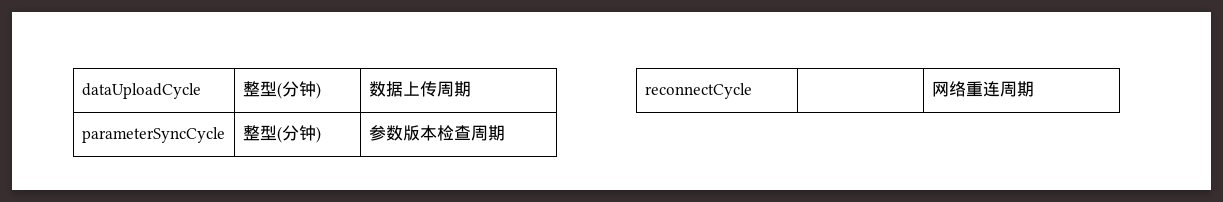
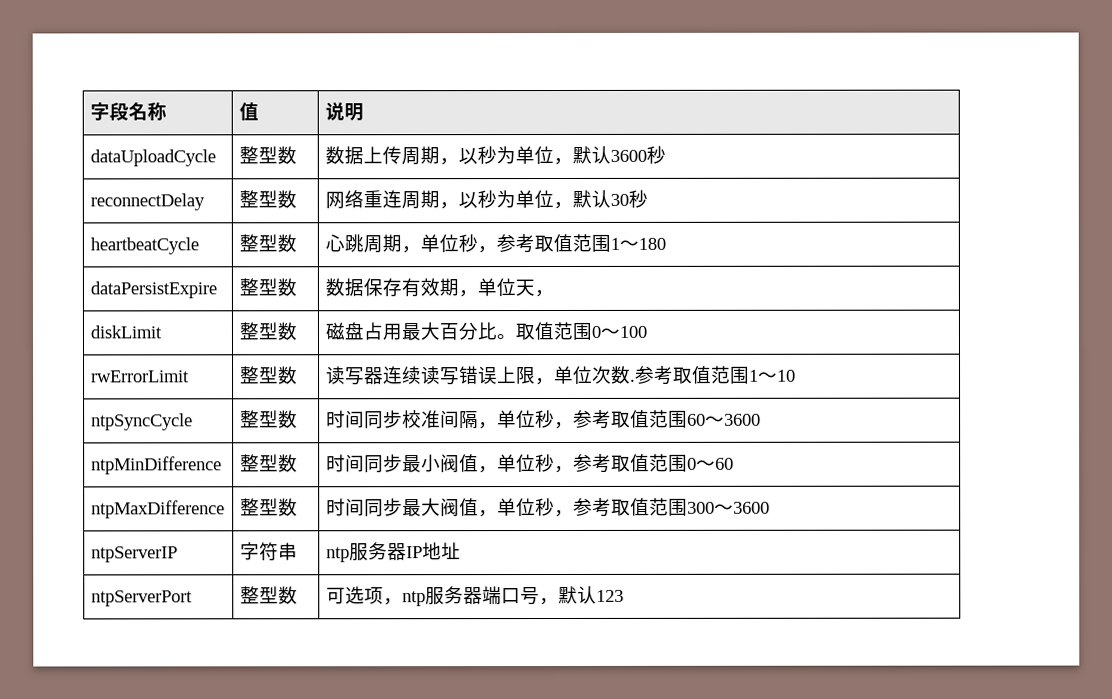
(81, 91) none -> [89,102,167,122] [238,102,259,122] [324,102,364,122] 字段名称 | 值 | 说明 //
[276,81,321,99] (分钟) -> [276,146,297,165] 数
[81,127,225,143] [242,125,321,143] [368,125,505,141] [644,83,752,99] [931,81,1034,97] // parameterSyncCycle | 整型(分钟) | 参数版本检查周期 // reconnectCycle | | 网络重连周期 -> [438,145,666,166] [89,193,205,211] [238,190,297,209] [324,189,648,210] [89,237,199,255] [238,234,297,253] [324,233,666,254] [89,281,217,299] [238,278,297,297] [324,278,554,298] [89,325,162,339] [238,322,297,341] [324,321,647,341] [90,370,190,383] [239,366,298,385] [325,365,796,386] [90,413,193,431] [239,410,298,429] [325,409,761,430] [90,456,222,475] [239,454,298,473] [325,453,734,474] [90,500,225,519] [239,498,298,517] [325,497,770,518] [90,546,178,563] [239,542,298,562] [325,542,461,563] [90,590,193,607] [239,586,298,605] [325,585,624,607] ，以秒为单位，默认3600秒 // reconnectDelay | 整型数 | 网络重连周期，以秒为单位，默认30秒 // heartbeatCycle | 整型数 | 心跳周期，单位秒，参考取值范围1～180 // dataPersistExpire | 整型数 | 数据保存有效期，单位天， // diskLimit | 整型数 | 磁盘占用最大百分比。取值范围0～100 // rwErrorLimit | 整型数 | 读写器连续读写错误上限，单位次数.参考取值范围1～10 // ntpSyncCycle | 整型数 | 时间同步校准间隔，单位秒，参考取值范围60～3600 // ntpMinDifference | 整型数 | 时间同步最小阀值，单位秒，参考取值范围0～60 // ntpMaxDifference | 整型数 | 时间同步最大阀值，单位秒，参考取值范围300～3600 // ntpServerIP | 字符串 | ntp服务器IP地址 // ntpServerPort | 整型数 | 可选项，ntp服务器端口号，默认123

